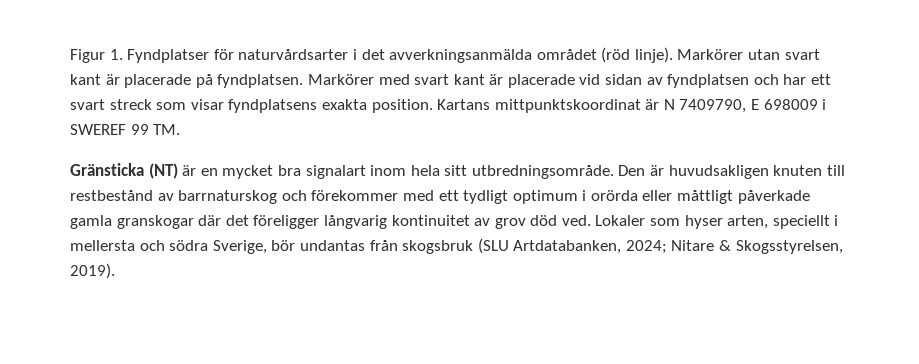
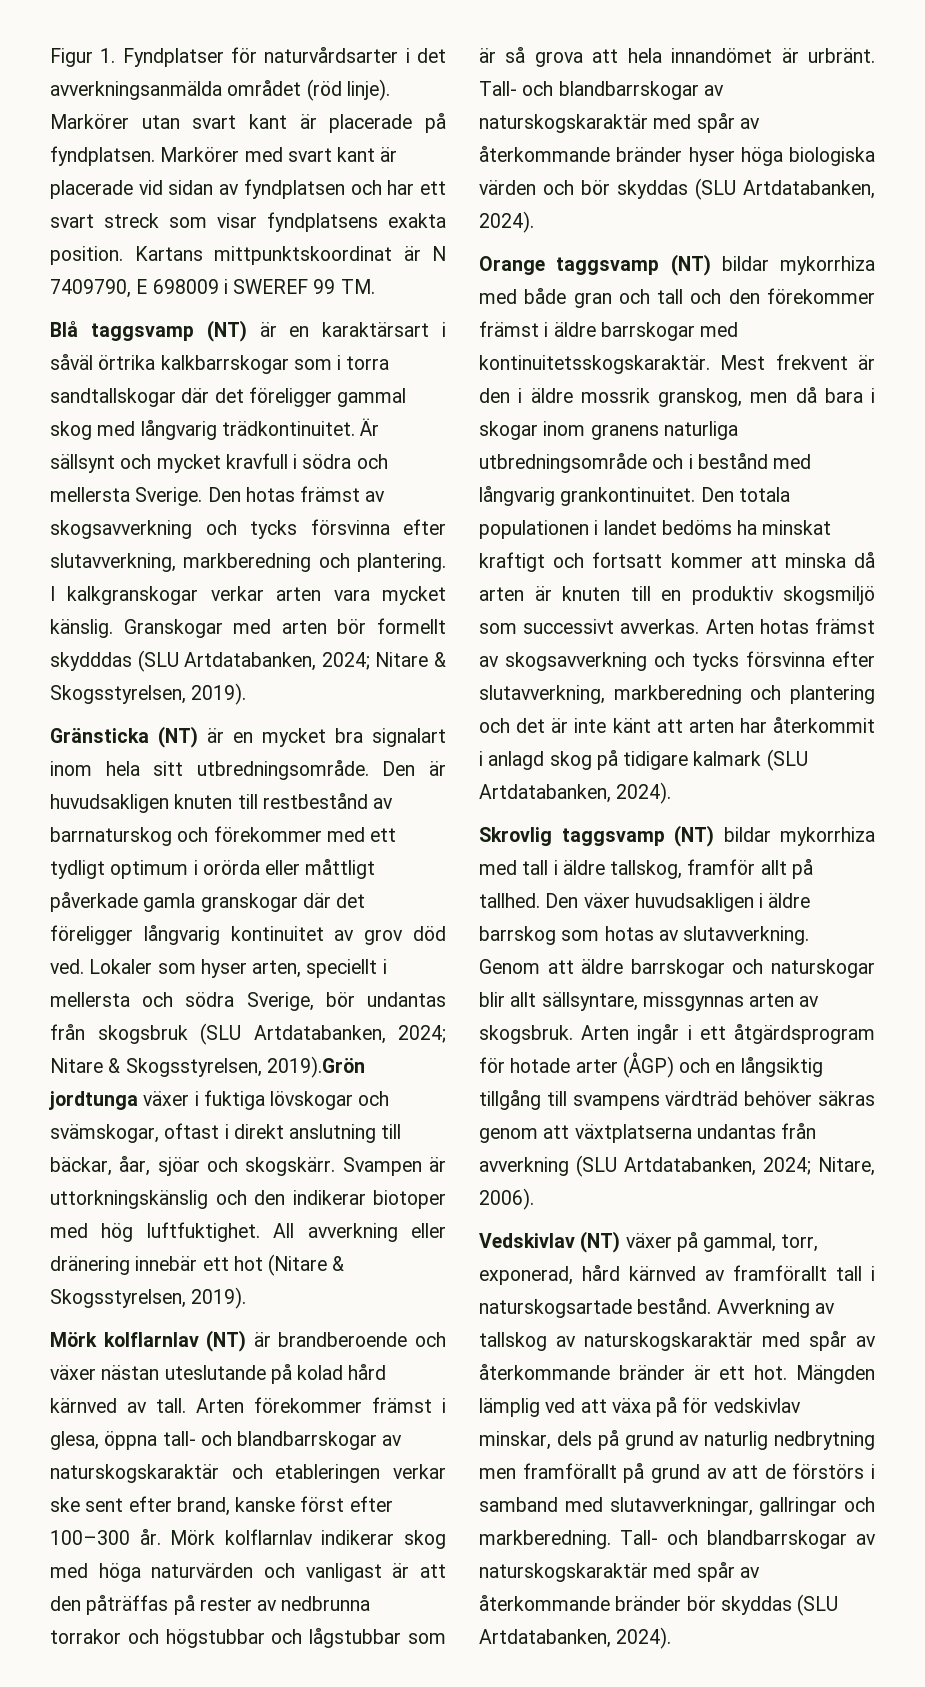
(181, 129) none -> [50,320,446,342] [50,354,390,374] [50,387,407,407] [50,418,380,440] [50,453,388,473] [50,486,386,506] [50,519,446,539] [50,553,447,572] [50,586,446,605] [50,618,447,638] [50,650,447,672] [50,683,247,705] // Blå taggsvamp (NT) är en karaktärsart i såväl örtrika kalkbarrskogar som i torra sandtallskogar där det föreligger gammal skog med långvarig trädkontinuitet. Är sällsynt och mycket kravfull i södra och mellersta Sverige. Den hotas främst av skogsavverkning och tycks försvinna efter slutavverkning, markberedning och plantering. I kalkgranskogar verkar arten vara mycket känslig. Granskogar med arten bör formellt skydddas (SLU Artdatabanken, 2024; Nitare & Skogsstyrelsen, 2019).
[70,263,115,279] 2019). -> [266,1056,365,1078] [49,1090,390,1110] [50,1123,402,1143] [50,1156,446,1176] [50,1190,446,1209] [50,1222,446,1242] [50,1254,345,1276] [50,1287,247,1309] [50,1330,446,1352] [50,1364,387,1384] [50,1397,446,1413] [50,1431,403,1450] [50,1464,446,1483] [50,1496,393,1516] [50,1529,447,1549] [50,1563,446,1582] [50,1595,371,1615] [50,1628,446,1648] [479,47,875,67] [479,81,724,100] [479,113,760,133] [479,146,875,166] [479,178,875,200] [479,211,534,233] [479,254,875,276] [479,288,875,308] [479,321,739,341] [479,354,875,374] [479,387,875,407] [479,421,738,440] [479,453,812,473] [479,486,790,506] [479,520,832,539] [479,552,875,572] [479,586,875,605] [479,618,875,634] [479,651,875,671] [479,685,875,704] [479,717,875,733] [479,749,808,771] [479,782,672,804] [479,825,875,847] [479,859,813,879] [479,893,811,912] [479,926,810,945] [479,959,875,978] [479,992,820,1011] [479,1024,875,1044] [479,1052,823,1078] [479,1090,875,1110] [479,1123,817,1143] [479,1155,875,1177] [479,1188,534,1210] [479,1231,819,1253] [479,1265,875,1285] [479,1298,835,1318] [479,1331,876,1351] [479,1364,875,1384] [479,1397,801,1417] [479,1430,875,1450] [479,1463,875,1483] [479,1497,875,1516] [479,1530,876,1549] [479,1562,760,1582] [479,1594,839,1616] [479,1627,672,1649] 2019).Grön jordtunga växer i fuktiga lövskogar och svämskogar, oftast i direkt anslutning till bäckar, åar, sjöar och skogskärr. Svampen är uttorkningskänslig och den indikerar biotoper med hög luftfuktighet. All avverkning eller dränering innebär ett hot (Nitare & Skogsstyrelsen, 2019). // Mörk kolflarnlav (NT) är brandberoende och växer nästan uteslutande på kolad hård kärnved av tall. Arten förekommer främst i glesa, öppna tall- och blandbarrskogar av naturskogskaraktär och etableringen verkar ske sent efter brand, kanske först efter 100–300 år. Mörk kolflarnlav indikerar skog med höga naturvärden och vanligast är att den påträffas på rester av nedbrunna torrakor och högstubbar och lågstubbar som är så grova att hela innandömet är urbränt. Tall- och blandbarrskogar av naturskogskaraktär med spår av återkommande bränder hyser höga biologiska värden och bör skyddas (SLU Artdatabanken, 2024). // Orange taggsvamp (NT) bildar mykorrhiza med både gran och tall och den förekommer främst i äldre barrskogar med kontinuitetsskogskaraktär. Mest frekvent är den i äldre mossrik granskog, men då bara i skogar inom granens naturliga utbredningsområde och i bestånd med långvarig grankontinuitet. Den totala populationen i landet bedöms ha minskat kraftigt och fortsatt kommer att minska då arten är knuten till en produktiv skogsmiljö som successivt avverkas. Arten hotas främst av skogsavverkning och tycks försvinna efter slutavverkning, markberedning och plantering och det är inte känt att arten har återkommit i anlagd skog på tidigare kalmark (SLU Artdatabanken, 2024). // Skrovlig taggsvamp (NT) bildar mykorrhiza med tall i äldre tallskog, framför allt på tallhed. Den växer huvudsakligen i äldre barrskog som hotas av slutavverkning. Genom att äldre barrskogar och naturskogar blir allt sällsyntare, missgynnas arten av skogsbruk. Arten ingår i ett åtgärdsprogram för hotade arter (ÅGP) och en långsiktig tillgång till svampens värdträd behöver säkras genom att växtplatserna undantas från avverkning (SLU Artdatabanken, 2024; Nitare, 2006). // Vedskivlav (NT) växer på gammal, torr, exponerad, hård kärnved av framförallt tall i naturskogsartade bestånd. Avverkning av tallskog av naturskogskaraktär med spår av återkommande bränder är ett hot. Mängden lämplig ved att växa på för vedskivlav minskar, dels på grund av naturlig nedbrytning men framförallt på grund av att de förstörs i samband med slutavverkningar, gallringar och markberedning. Tall- och blandbarrskogar av naturskogskaraktär med spår av återkommande bränder bör skyddas (SLU Artdatabanken, 2024).

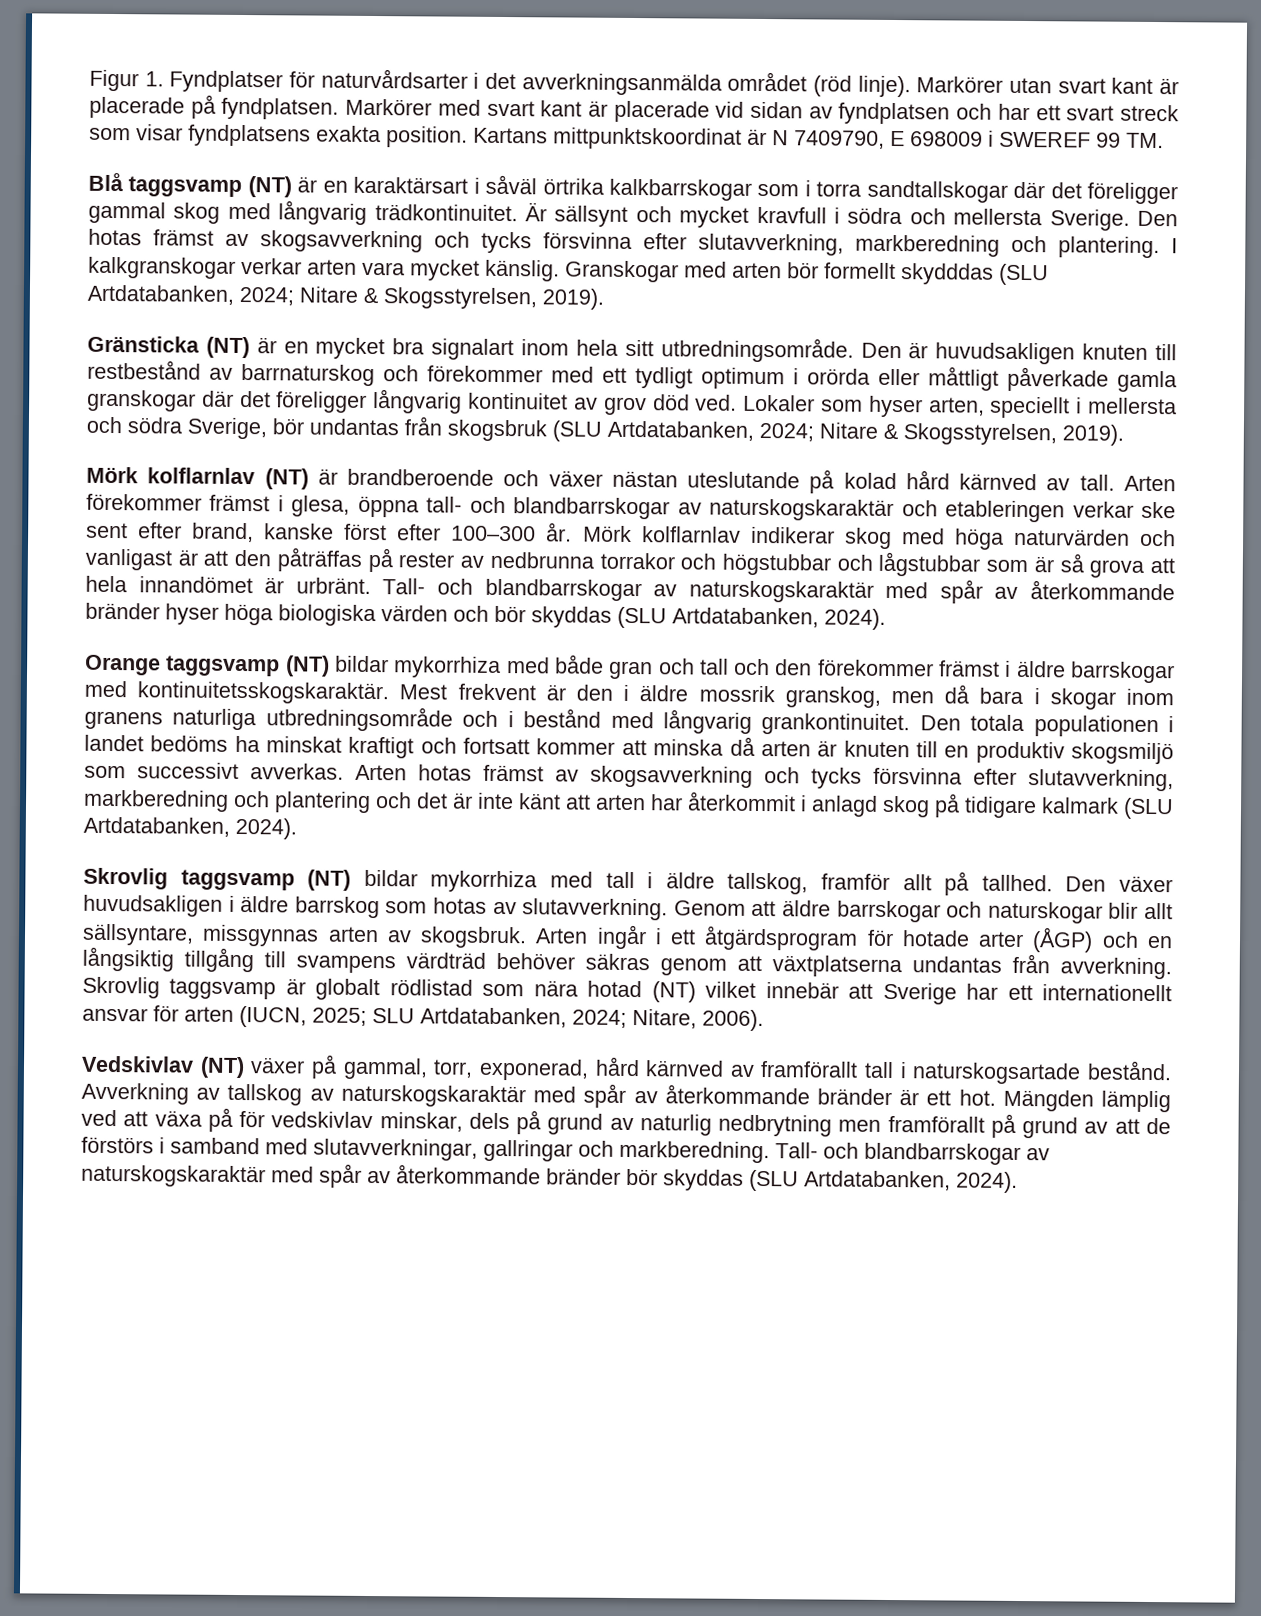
[266,1056,365,1078] [49,1090,390,1110] [50,1123,402,1143] [50,1156,446,1176] [50,1190,446,1209] [50,1222,446,1242] [50,1254,345,1276] [50,1289,186,1308] 2019).Grön jordtunga växer i fuktiga lövskogar och svämskogar, oftast i direkt anslutning till bäckar, åar, sjöar och skogskärr. Svampen är uttorkningskänslig och den indikerar biotoper med hög luftfuktighet. All avverkning eller dränering innebär ett hot (Nitare & Skogsstyrelsen, -> (1057, 434) none
[479,1155,617,1177] avverkning (SLU -> [1060,957,1172,980] [82,976,1172,1005] [82,1005,415,1028] avverkning. Skrovlig taggsvamp är globalt rödlistad som nära hotad (NT) vilket innebär att Sverige har ett internationellt ansvar för arten (IUCN, 2025; SLU

